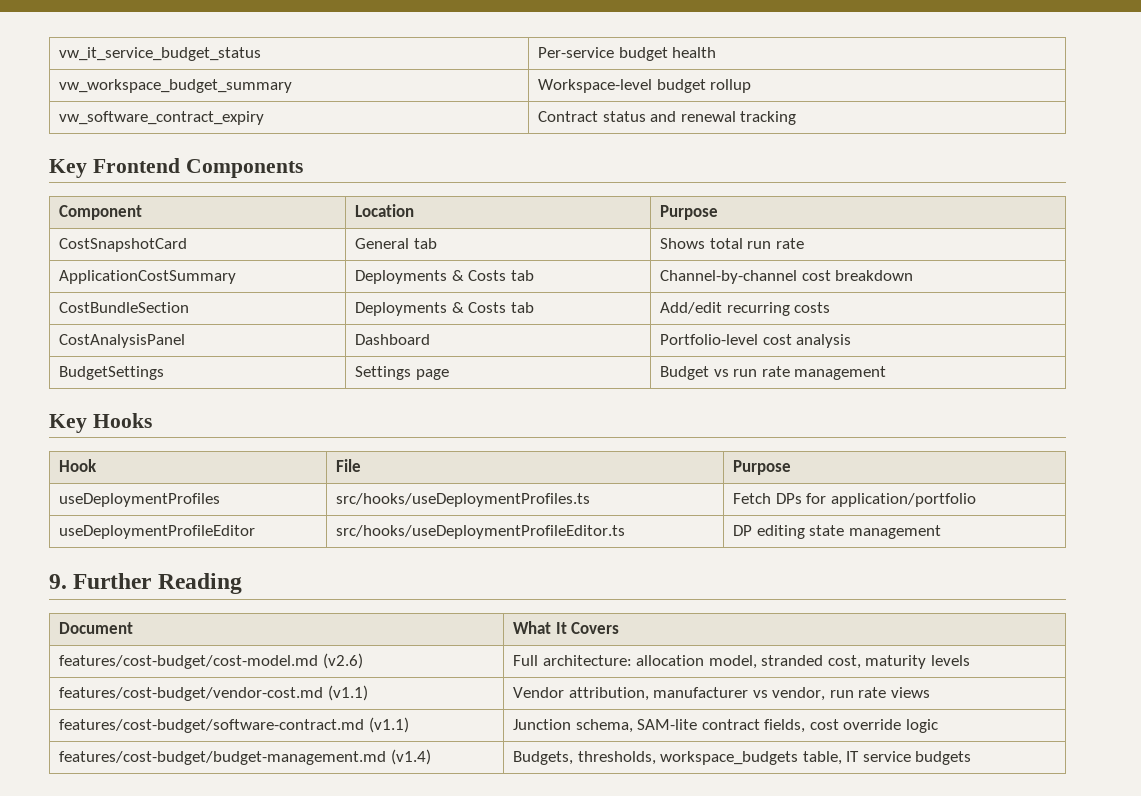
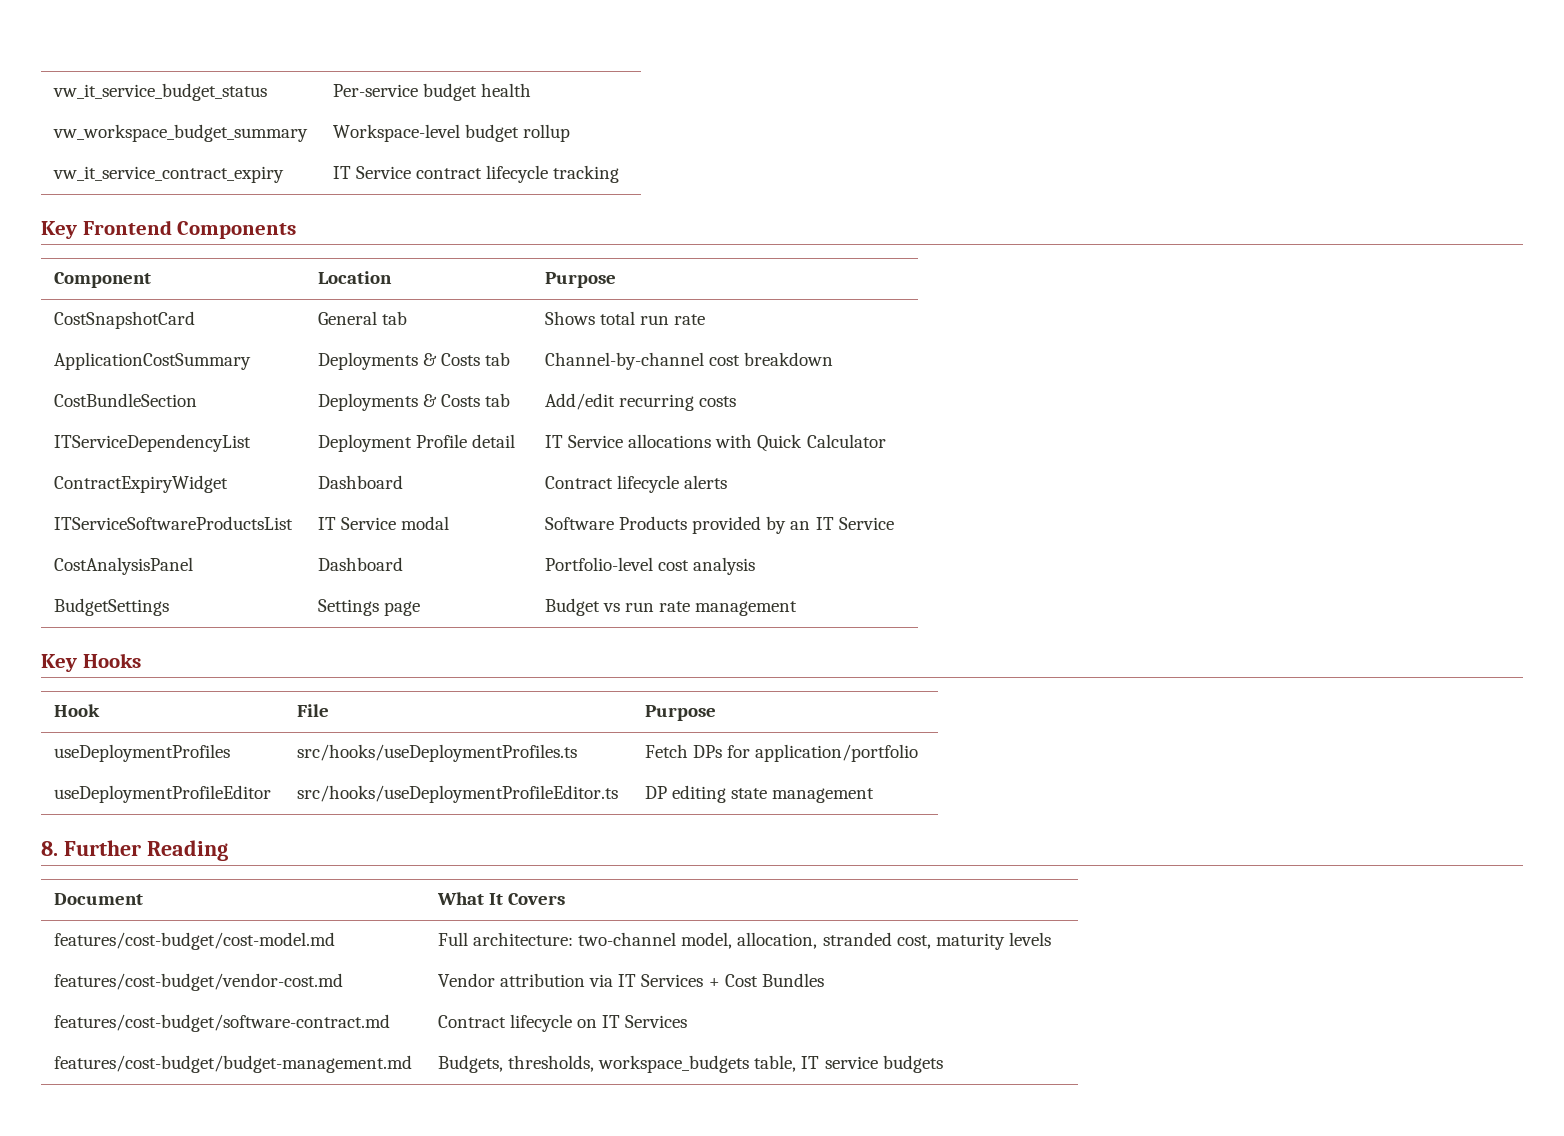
[59,111,265,125] [538,111,736,122] vw_software_contract_expiry | Contract status and renewal -> [52,166,284,183] [332,165,549,183] vw_it_service_contract_expiry | IT Service contract lifecycle
(831, 307) none -> [53,434,251,452] [317,434,516,452] [544,434,886,452] [53,475,228,493] [317,475,403,489] [544,475,728,493] [53,516,293,530] [317,516,450,530] [544,516,894,534] // ITServiceDependencyList | Deployment Profile detail | IT Service allocations with Quick Calculator // ContractExpiryWidget | Dashboard | Contract lifecycle alerts // ITServiceSoftwareProductsList | IT Service modal | Software Products provided by an IT Service
[49,574,67,589] 9. -> [41,841,58,856] 8.
[322,653,363,669] (v2.6) -> (335, 941) none
[636,655,757,669] allocation model, -> [578,932,818,949] two-channel model, allocation,
[327,685,368,701] (v1.1) -> (343, 982) none
[568,687,930,701] [59,717,409,733] [513,719,938,733] attribution, manufacturer vs vendor, run rate views // features/cost-budget/software-contract.md (v1.1) | Junction schema, SAM-lite contract fields, cost override logic -> [500,973,824,987] [53,1014,390,1032] [437,1014,688,1032] attribution via IT Services + Cost Bundles // features/cost-budget/software-contract.md | Contract lifecycle on IT Services
[390,749,431,765] (v1.4) -> (412, 1064) none

